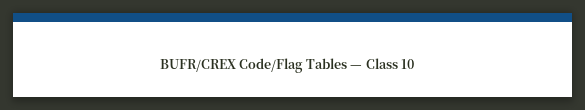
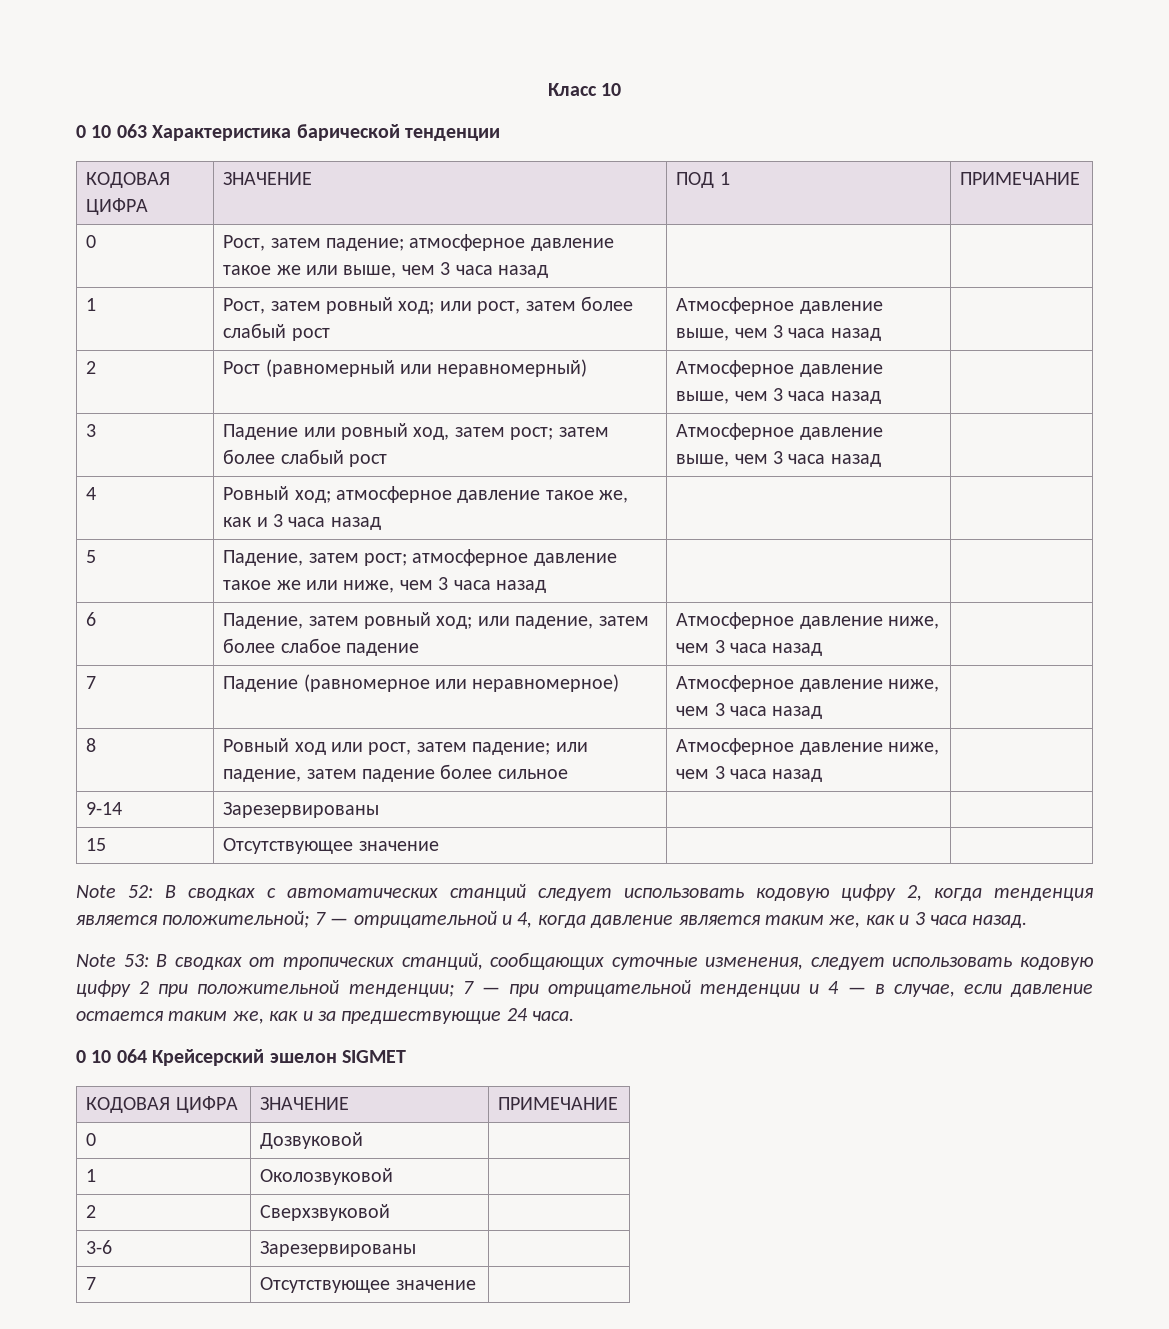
[160,58,414,73] BUFR/CREX Code/Flag Tables — Class 10 -> [547,83,622,96] [76,124,500,141] [86,172,171,188] [86,198,149,215] [223,172,313,185] [676,172,730,188] [960,172,1081,185] [86,235,97,248] [223,234,614,251] [223,262,548,278] [86,298,97,311] [223,296,633,314] [223,323,330,341] [676,297,883,314] [676,325,881,341] [86,361,97,374] [223,359,588,377] [676,360,883,377] [676,388,881,404] [86,424,97,437] [223,423,609,440] [223,449,387,467] [676,423,883,440] [676,451,881,467] [86,487,97,500] [223,486,629,503] [223,514,381,530] [86,550,97,563] [223,549,617,566] [223,577,546,593] [86,612,97,626] [223,612,649,629] [223,638,419,656] [676,612,939,629] [676,640,823,656] [86,676,97,689] [223,674,620,692] [676,675,939,692] [676,703,823,719] [86,738,97,752] [223,738,588,755] [223,764,568,782] [676,738,939,755] [676,766,823,782] [86,802,123,815] [223,802,380,818] [86,838,107,851] [223,838,439,854] [76,884,1093,901] [76,911,1028,928] [76,952,1094,970] [76,980,1093,997] [76,1008,575,1024] [76,1049,406,1066] [86,1096,238,1113] [260,1097,350,1110] [498,1097,619,1110] [86,1133,97,1146] [260,1132,364,1149] [86,1169,97,1182] [260,1168,394,1185] [86,1205,97,1218] [260,1204,391,1221] [86,1240,113,1254] [260,1241,417,1257] [86,1277,97,1290] [260,1277,476,1293] Класс 10 // 0 10 063 Характеристика барической тенденции // КОДОВАЯ ЦИФРА | ЗНАЧЕНИЕ | ПОД 1 | ПРИМЕЧАНИЕ // 0 | Рост, затем падение; атмосферное давление такое же или выше, чем 3 часа назад | | // 1 | Рост, затем ровный ход; или рост, затем более слабый рост | Атмосферное давление выше, чем 3 часа назад | // 2 | Рост (равномерный или неравномерный) | Атмосферное давление выше, чем 3 часа назад | // 3 | Падение или ровный ход, затем рост; затем более слабый рост | Атмосферное давление выше, чем 3 часа назад | // 4 | Ровный ход; атмосферное давление такое же, как и 3 часа назад | | // 5 | Падение, затем рост; атмосферное давление такое же или ниже, чем 3 часа назад | | // 6 | Падение, затем ровный ход; или падение, затем более слабое падение | Атмосферное давление ниже, чем 3 часа назад | // 7 | Падение (равномерное или неравномерное) | Атмосферное давление ниже, чем 3 часа назад | // 8 | Ровный ход или рост, затем падение; или падение, затем падение более сильное | Атмосферное давление ниже, чем 3 часа назад | // 9-14 | Зарезервированы | | // 15 | Отсутствующее значение | | // Note 52: В сводках с автоматических станций следует использовать кодовую цифру 2, когда тенденция является положительной; 7 — отрицательной и 4, когда давление является таким же, как и 3 часа назад. // Note 53: В сводках от тропических станций, сообщающих суточные изменения, следует использовать кодовую цифру 2 при положительной тенденции; 7 — при отрицательной тенденции и 4 — в случае, если давление остается таким же, как и за предшествующие 24 часа. // 0 10 064 Крейсерский эшелон SIGMET // КОДОВАЯ ЦИФРА | ЗНАЧЕНИЕ | ПРИМЕЧАНИЕ // 0 | Дозвуковой | // 1 | Околозвуковой | // 2 | Сверхзвуковой | // 3-6 | Зарезервированы | // 7 | Отсутствующее значение |

